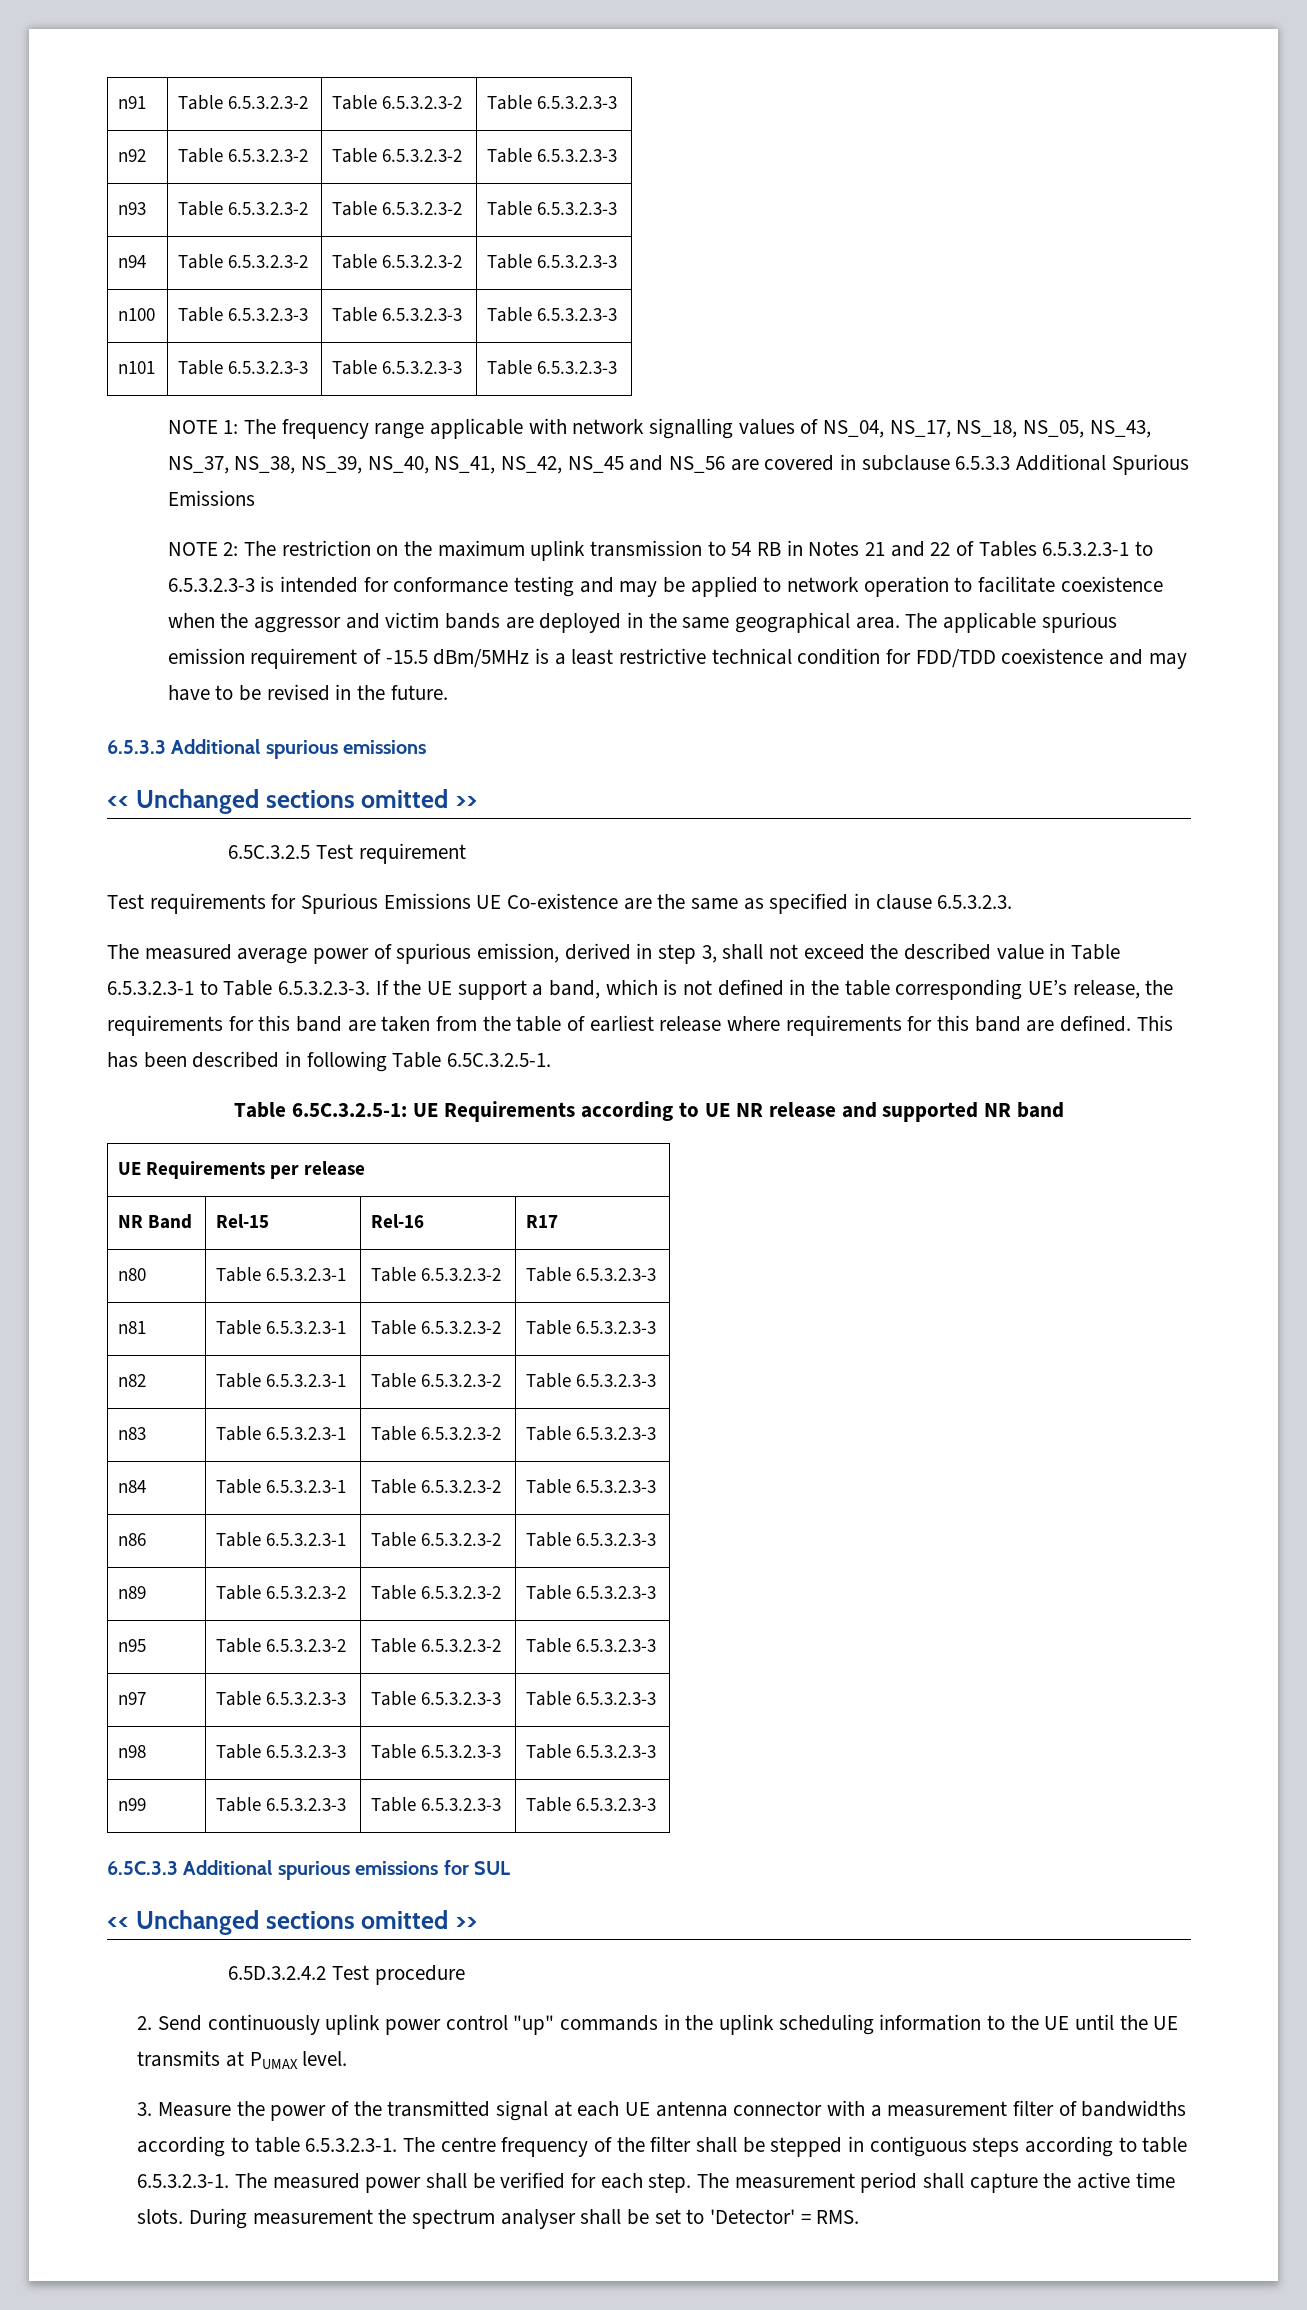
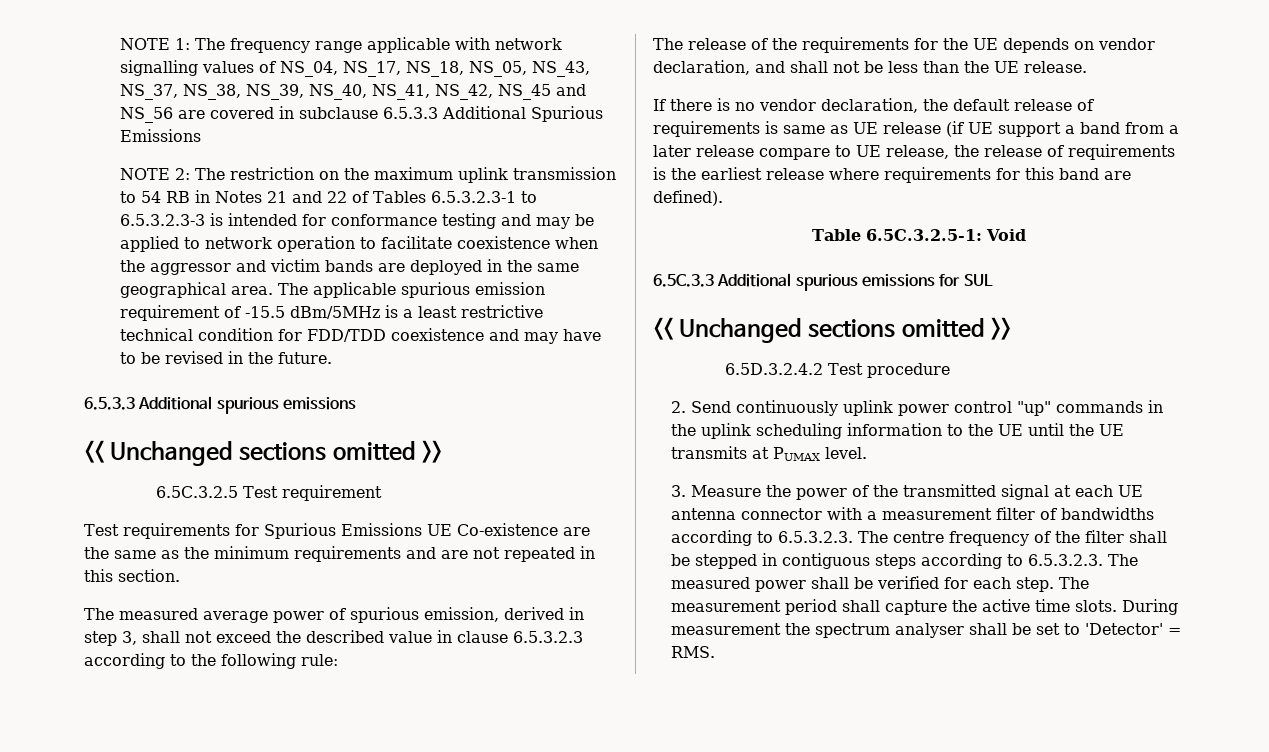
[118,96,147,109] [178,95,309,110] [332,95,463,110] [487,95,618,110] [118,149,147,162] [178,148,309,163] [332,148,463,163] [487,148,618,163] [118,202,147,215] [178,201,309,216] [332,201,463,216] [487,201,618,216] [118,255,147,268] [178,254,309,269] [332,254,463,269] [487,254,618,269] [118,308,156,321] [178,307,309,322] [332,307,463,322] [487,307,618,322] [118,361,156,374] [178,360,309,375] [332,360,463,375] [487,360,618,375] n91 | Table 6.5.3.2.3-2 | Table 6.5.3.2.3-2 | Table 6.5.3.2.3-3 // n92 | Table 6.5.3.2.3-2 | Table 6.5.3.2.3-2 | Table 6.5.3.2.3-3 // n93 | Table 6.5.3.2.3-2 | Table 6.5.3.2.3-2 | Table 6.5.3.2.3-3 // n94 | Table 6.5.3.2.3-2 | Table 6.5.3.2.3-2 | Table 6.5.3.2.3-3 // n100 | Table 6.5.3.2.3-3 | Table 6.5.3.2.3-3 | Table 6.5.3.2.3-3 // n101 | Table 6.5.3.2.3-3 | Table 6.5.3.2.3-3 | Table 6.5.3.2.3-3 // -> (119, 44) none
[769,893,1013,914] specified in clause 6.5.3.2.3. -> [184,546,595,562] [84,569,180,582] the minimum requirements and are not repeated in this section.
[1071,944,1121,960] [107,979,1174,1000] [107,1015,586,1036] Table 6.5.3.2.3-1 to Table 6.5.3.2.3-3. If the UE support a band, which is not defined in the table corresponding UE’s release, the requirements for this band are taken from the table of -> [457,631,583,643] [84,653,338,669] [653,37,1155,53] [653,60,1087,75] [653,98,1094,113] [653,121,1179,137] [653,144,1175,160] [653,167,696,180] clause 6.5.3.2.3 according to the following rule: // The release of the requirements for the UE depends on vendor declaration, and shall not be less than the UE release. // If there is no vendor declaration, the default release of requirements is same as UE release (if UE support a band from a later release compare to UE release, the release of requirements is the
[1060,1015,1173,1032] [107,1051,552,1072] [234,1101,1064,1122] [118,1161,366,1179] [118,1214,193,1229] [216,1214,270,1228] [371,1214,425,1228] [526,1215,559,1228] [118,1268,147,1281] [216,1267,347,1282] [371,1267,502,1282] [526,1267,657,1282] [118,1321,147,1334] [216,1320,347,1335] [371,1320,502,1335] [526,1320,657,1335] [118,1374,147,1387] [216,1373,347,1388] [371,1373,502,1388] [526,1373,657,1388] [118,1427,147,1440] [216,1426,347,1441] [371,1426,502,1441] [526,1426,657,1441] [118,1480,147,1493] [216,1479,347,1494] [371,1479,502,1494] [526,1479,657,1494] [118,1533,147,1546] [216,1532,347,1547] [371,1532,502,1547] [526,1532,657,1547] [118,1586,147,1599] [216,1585,347,1600] [371,1585,502,1600] [526,1585,657,1600] [118,1639,147,1652] [216,1638,347,1653] [371,1638,502,1653] [526,1638,657,1653] [118,1692,147,1705] [216,1691,347,1706] [371,1691,502,1706] [526,1691,657,1706] [118,1745,147,1758] [216,1744,347,1759] [371,1744,502,1759] [526,1744,657,1759] [118,1798,147,1811] [216,1797,347,1812] [371,1797,502,1812] [526,1797,657,1812] defined. This has been described in following Table 6.5C.3.2.5-1. // Table 6.5C.3.2.5-1: UE Requirements according to UE NR release and supported NR band // UE Requirements per release // NR Band | Rel-15 | Rel-16 | R17 // n80 | Table 6.5.3.2.3-1 | Table 6.5.3.2.3-2 | Table 6.5.3.2.3-3 // n81 | Table 6.5.3.2.3-1 | Table 6.5.3.2.3-2 | Table 6.5.3.2.3-3 // n82 | Table 6.5.3.2.3-1 | Table 6.5.3.2.3-2 | Table 6.5.3.2.3-3 // n83 | Table 6.5.3.2.3-1 | Table 6.5.3.2.3-2 | Table 6.5.3.2.3-3 // n84 | Table 6.5.3.2.3-1 | Table 6.5.3.2.3-2 | Table 6.5.3.2.3-3 // n86 | Table 6.5.3.2.3-1 | Table 6.5.3.2.3-2 | Table 6.5.3.2.3-3 // n89 | Table 6.5.3.2.3-2 | Table 6.5.3.2.3-2 | Table 6.5.3.2.3-3 // n95 | Table 6.5.3.2.3-2 | Table 6.5.3.2.3-2 | Table 6.5.3.2.3-3 // n97 | Table 6.5.3.2.3-3 | Table 6.5.3.2.3-3 | Table 6.5.3.2.3-3 // n98 | Table 6.5.3.2.3-3 | Table 6.5.3.2.3-3 | Table 6.5.3.2.3-3 // n99 | Table 6.5.3.2.3-3 | Table 6.5.3.2.3-3 | Table 6.5.3.2.3-3 -> [653,190,723,206] [811,229,1027,241] defined). // Table 6.5C.3.2.5-1: Void
[254,2137,398,2153] table 6.5.3.2.3-1. -> [777,531,853,543] 6.5.3.2.3.
[1142,2137,1188,2153] [137,2174,230,2188] table 6.5.3.2.3-1. -> [1027,554,1103,566] 6.5.3.2.3.

